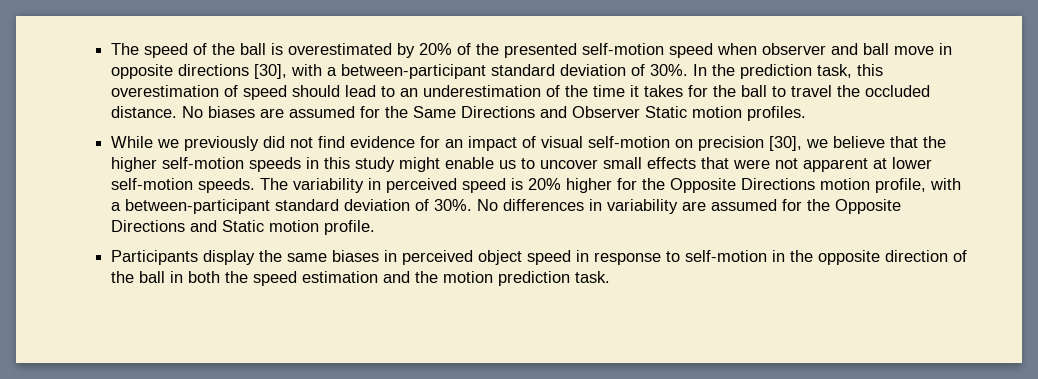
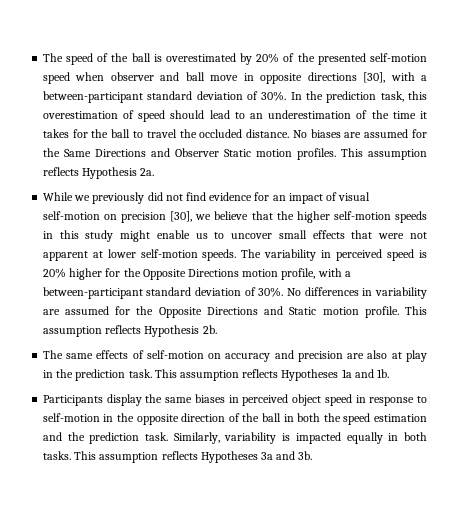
(806, 113) none -> [340,148,427,160] [42,167,155,179] This assumption reflects Hypothesis 2a.
(375, 227) none -> [405,306,428,315] [42,325,217,337] [42,350,428,362] [42,369,390,381] This assumption reflects Hypothesis 2b. // The same effects of self-motion on accuracy and precision are also at play in the prediction task. This assumption reflects Hypotheses 1a and 1b.
[442,271,610,286] motion prediction task. -> [89,432,428,444] [42,451,313,463] prediction task. Similarly, variability is impacted equally in both tasks. This assumption reflects Hypotheses 3a and 3b.

